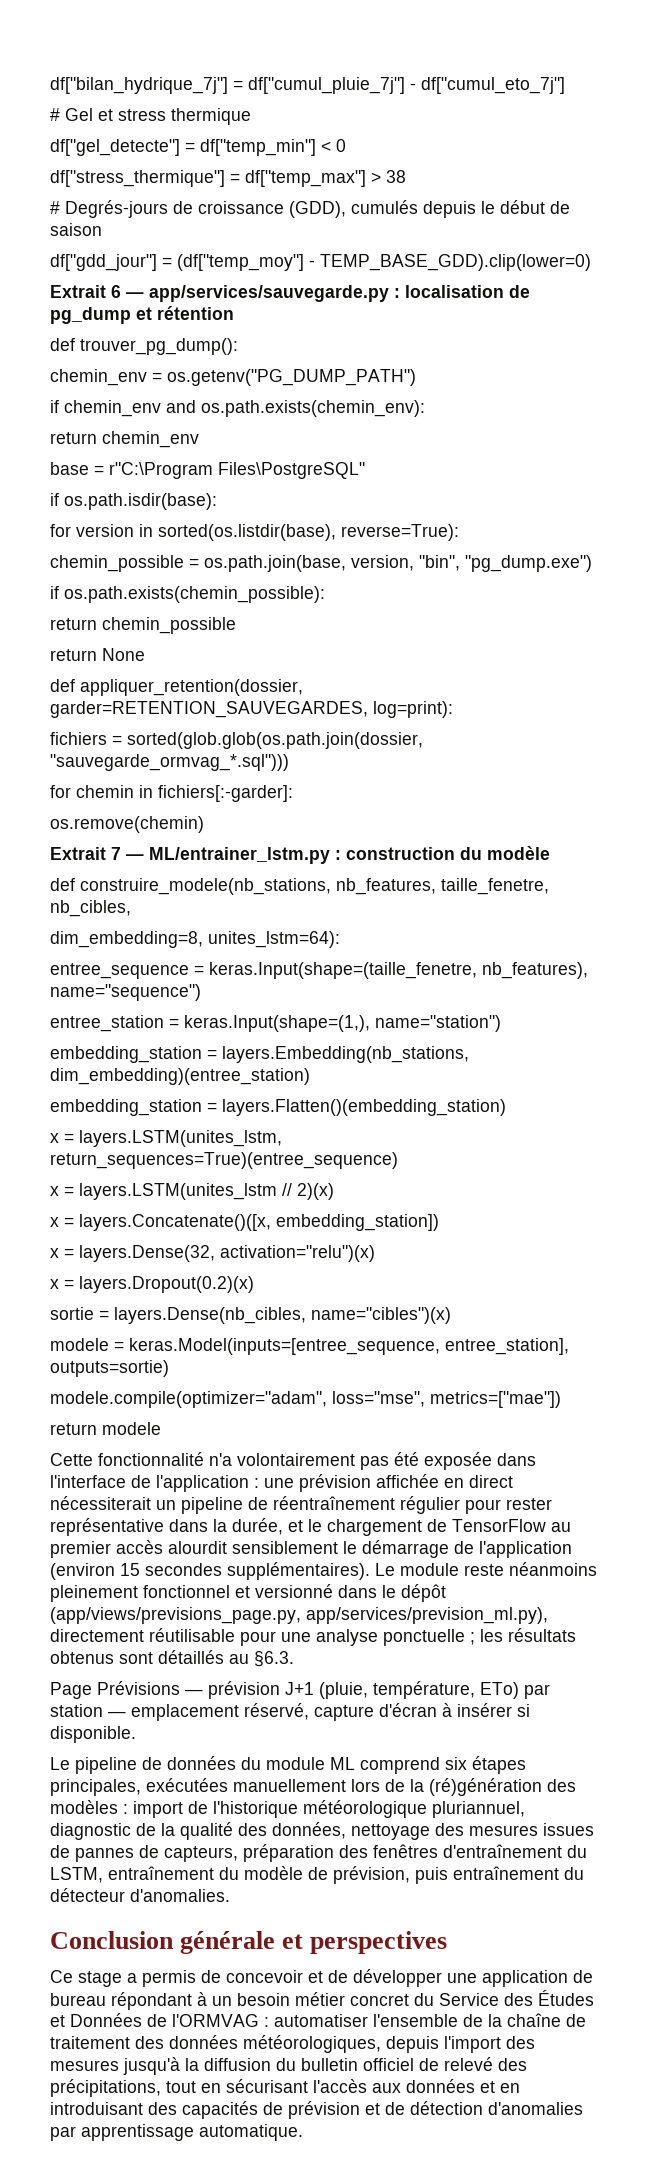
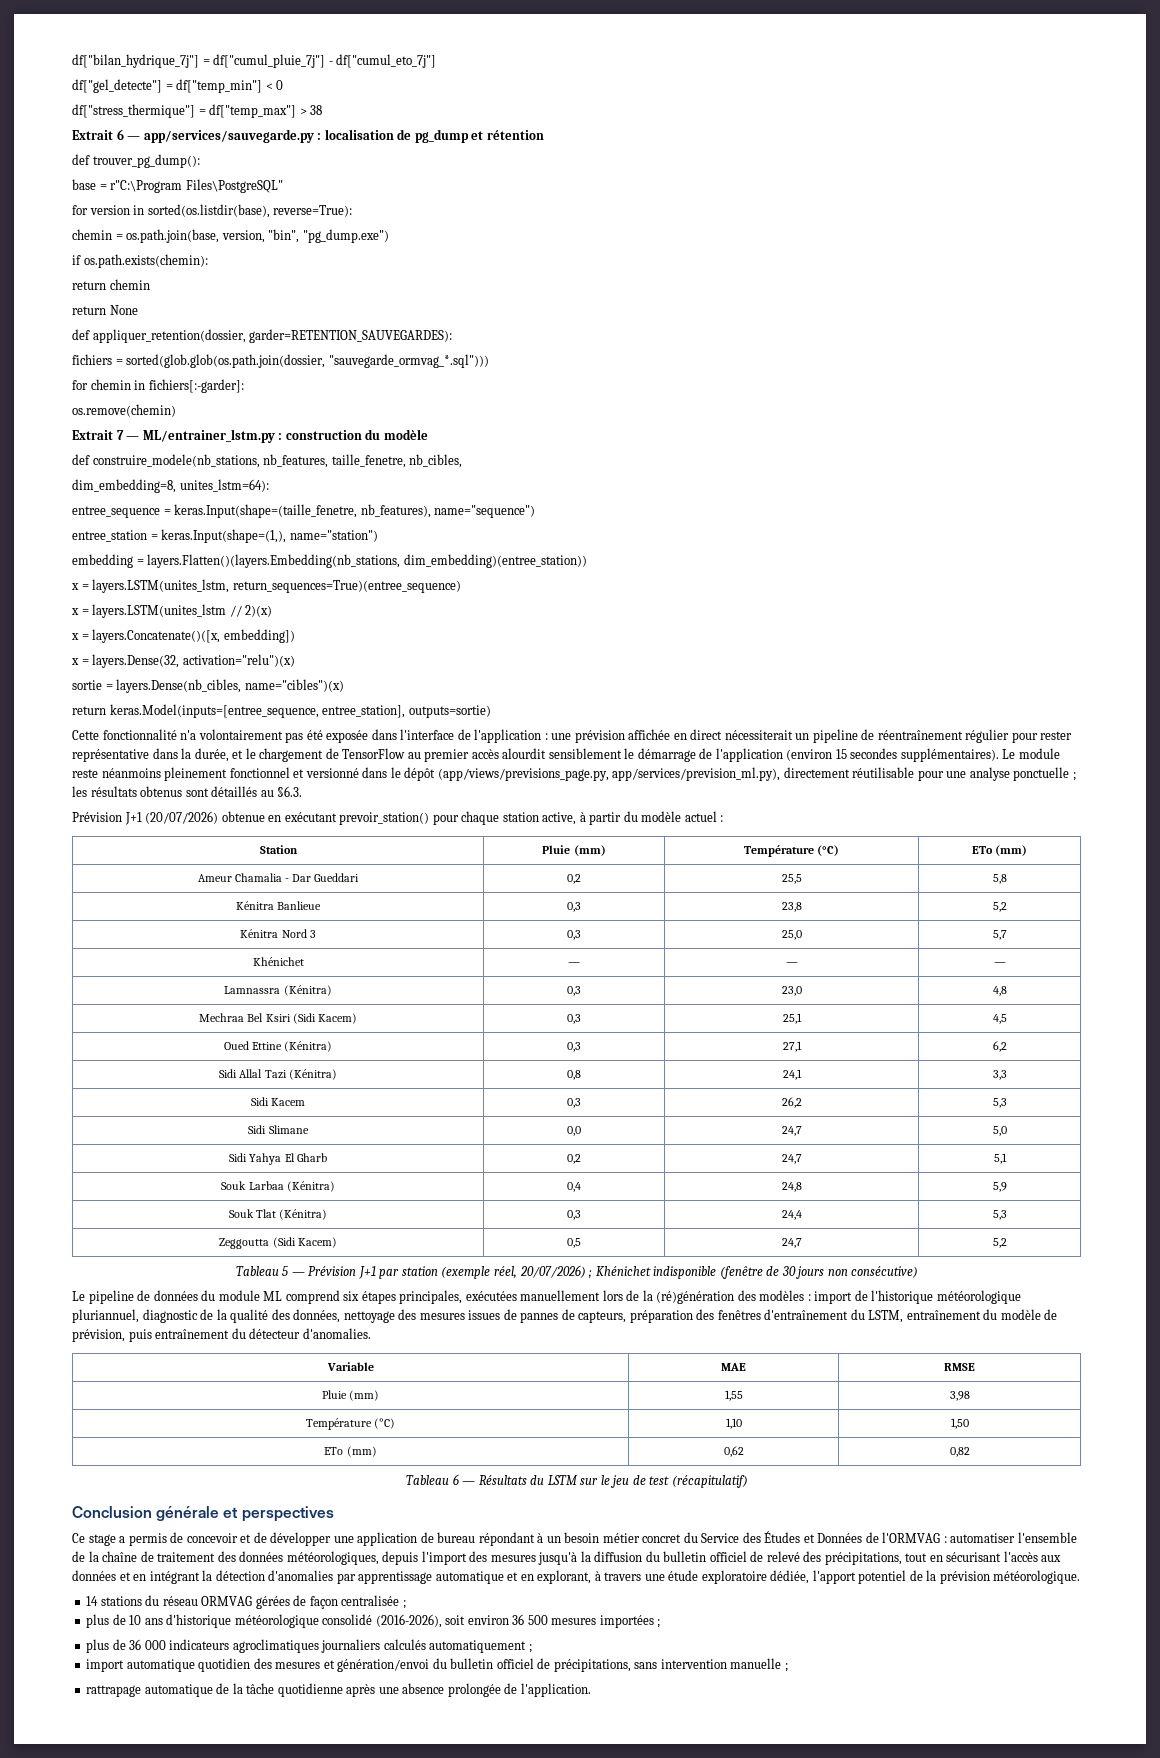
[50,108,251,125] // # Gel et stress thermique -> (437, 61) none
[50,200,570,218] [50,223,102,236] [50,254,591,271] // # Degrés-jours de croissance (GDD), cumulés depuis le début de saison // df["gdd_jour"] = (df["temp_moy"] - TEMP_BASE_GDD).clip(lower=0) -> (323, 110) none
[50,369,416,386] [50,400,425,417] [50,431,199,448] // chemin_env = os.getenv("PG_DUMP_PATH") // if chemin_env and os.path.exists(chemin_env): // return chemin_env -> (200, 161) none
[50,493,217,510] // if os.path.isdir(base): -> (283, 186) none
[50,555,184,572] chemin_possible -> [72,229,112,240] chemin
[64,586,325,603] [50,617,236,634] os.path.exists(chemin_possible): // return chemin_possible -> [83,254,208,268] [72,279,150,290] os.path.exists(chemin): // return chemin
[50,701,453,718] garder=RETENTION_SAUVEGARDES, log=print): -> [249,329,453,343] garder=RETENTION_SAUVEGARDES):
[50,1046,469,1063] [50,1068,310,1085] [50,1099,506,1116] embedding_station = layers.Embedding(nb_stations, dim_embedding)(entree_station) // embedding_station = layers.Flatten()(embedding_station) -> [72,554,587,568] embedding = layers.Flatten()(layers.Embedding(nb_stations, dim_embedding)(entree_station))
[276,1214,439,1231] embedding_station]) -> [223,629,295,643] embedding])
[50,1276,254,1293] // x = layers.Dropout(0.2)(x) -> (295, 660) none
[50,1338,124,1351] modele = -> [72,706,106,715] return
[50,1391,561,1408] [50,1422,161,1435] // modele.compile(optimizer="adam", loss="mse", metrics=["mae"]) // return modele -> (491, 711) none
[50,1681,550,1699] [50,1703,530,1721] [50,1726,136,1743] Page Prévisions — prévision J+1 (pluie, température, ETo) par station — emplacement réservé, capture d'écran à insérer si disponible. -> [72,811,724,825] [259,845,298,854] [542,845,606,856] [743,845,840,857] [971,845,1028,856] [197,873,360,882] [567,874,581,884] [781,874,802,884] [992,874,1007,884] [235,901,322,910] [567,902,581,912] [781,902,802,912] [992,902,1007,912] [240,929,316,938] [567,930,581,940] [781,930,802,940] [992,930,1007,940] [252,957,304,966] [568,962,580,966] [785,962,798,966] [993,962,1006,966] [224,985,332,996] [567,986,581,996] [781,986,802,996] [992,986,1007,996] [199,1013,357,1024] [567,1014,581,1024] [782,1013,802,1024] [992,1014,1007,1024] [223,1041,333,1052] [567,1042,581,1052] [782,1041,802,1052] [992,1041,1007,1052] [219,1069,337,1080] [567,1070,581,1080] [782,1069,802,1080] [992,1070,1007,1080] [250,1097,306,1106] [567,1098,581,1108] [781,1097,802,1108] [992,1098,1007,1108] [248,1125,309,1134] [567,1126,581,1136] [781,1126,802,1136] [992,1126,1007,1136] [229,1153,327,1165] [567,1154,581,1164] [781,1154,802,1164] [993,1153,1007,1164] [221,1181,335,1192] [567,1182,581,1192] [781,1182,802,1192] [992,1182,1007,1192] [228,1209,328,1220] [567,1210,581,1220] [781,1210,802,1220] [992,1210,1007,1220] [219,1237,337,1249] [567,1238,581,1248] [781,1238,802,1248] [992,1238,1007,1248] [235,1265,919,1279] Prévision J+1 (20/07/2026) obtenue en exécutant prevoir_station() pour chaque station active, à partir du modèle actuel : // Station | Pluie (mm) | Température (°C) | ETo (mm) // Ameur Chamalia - Dar Gueddari | 0,2 | 25,5 | 5,8 // Kénitra Banlieue | 0,3 | 23,8 | 5,2 // Kénitra Nord 3 | 0,3 | 25,0 | 5,7 // Khénichet | — | — | — // Lamnassra (Kénitra) | 0,3 | 23,0 | 4,8 // Mechraa Bel Ksiri (Sidi Kacem) | 0,3 | 25,1 | 4,5 // Oued Ettine (Kénitra) | 0,3 | 27,1 | 6,2 // Sidi Allal Tazi (Kénitra) | 0,8 | 24,1 | 3,3 // Sidi Kacem | 0,3 | 26,2 | 5,3 // Sidi Slimane | 0,0 | 24,7 | 5,0 // Sidi Yahya El Gharb | 0,2 | 24,7 | 5,1 // Souk Larbaa (Kénitra) | 0,4 | 24,8 | 5,9 // Souk Tlat (Kénitra) | 0,3 | 24,4 | 5,3 // Zeggoutta (Sidi Kacem) | 0,5 | 24,7 | 5,2 // Tableau 5 — Prévision J+1 par station (exemple réel, 20/07/2026) ; Khénichet indisponible (fenêtre de 30 jours non consécutive)
(230, 1895) none -> [326,1362,374,1371] [721,1363,746,1371] [944,1363,975,1371] [321,1390,380,1401] [724,1390,743,1401] [949,1391,970,1401] [305,1418,396,1430] [725,1418,742,1429] [950,1418,969,1429] [324,1446,377,1457] [723,1446,744,1457] [949,1447,970,1457] [406,1474,748,1488] // Variable | MAE | RMSE // Pluie (mm) | 1,55 | 3,98 // Température (°C) | 1,10 | 1,50 // ETo (mm) | 0,62 | 0,82 // Tableau 6 — Résultats du LSTM sur le jeu de test (récapitulatif)
[50,2101,583,2119] [50,2124,303,2141] introduisant des capacités de prévision et de détection d'anomalies par apprentissage automatique. -> [149,1570,1081,1584] [86,1595,406,1609] [86,1614,661,1628] [86,1639,532,1653] [86,1658,788,1672] [86,1683,591,1697] intégrant la détection d'anomalies par apprentissage automatique et en explorant, à travers une étude exploratoire dédiée, l'apport potentiel de la prévision météorologique. // 14 stations du réseau ORMVAG gérées de façon centralisée ; // plus de 10 ans d'historique météorologique consolidé (2016-2026), soit environ 36 500 mesures importées ; // plus de 36 000 indicateurs agroclimatiques journaliers calculés automatiquement ; // import automatique quotidien des mesures et génération/envoi du bulletin officiel de précipitations, sans intervention manuelle ; // rattrapage automatique de la tâche quotidienne après une absence prolongée de l'application.

